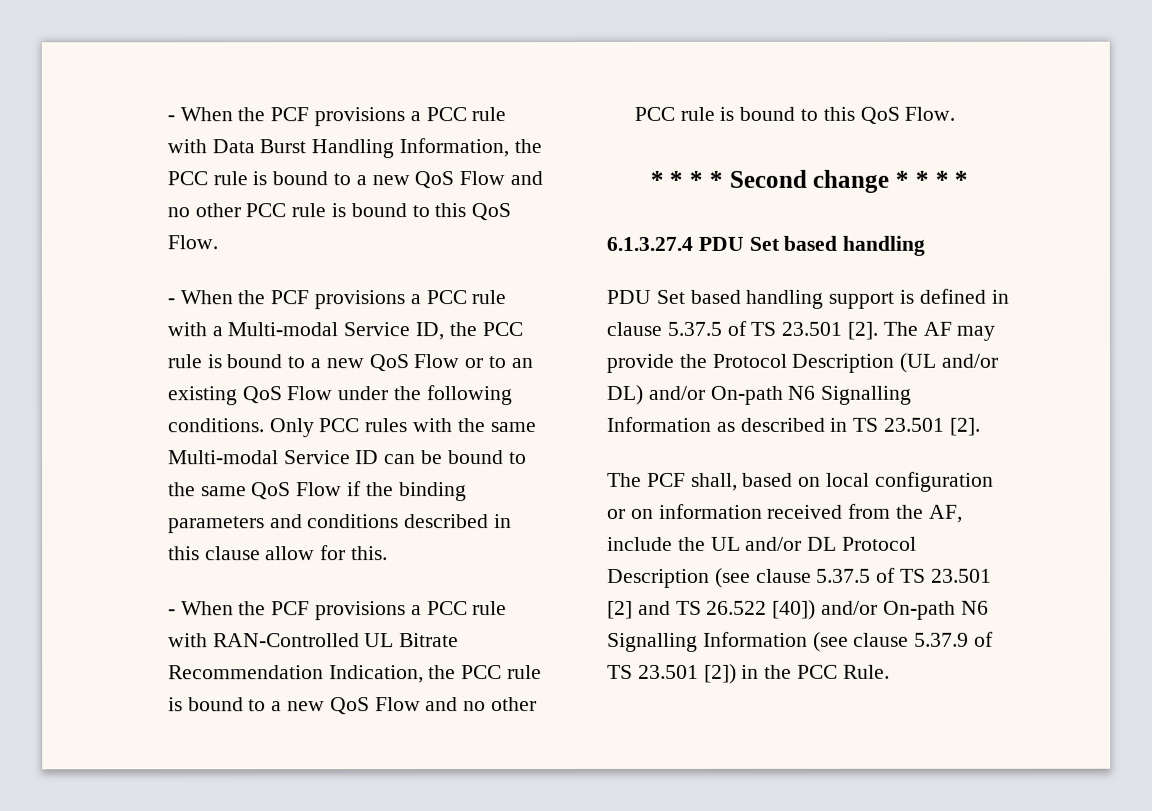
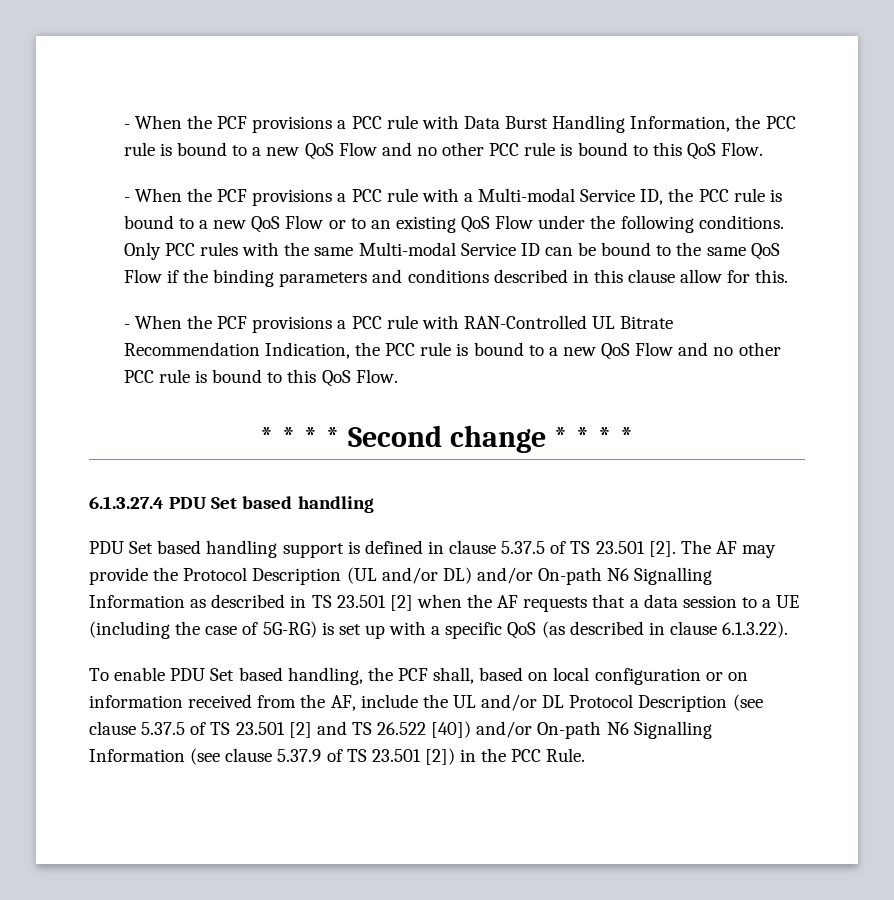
[949,417,981,436] [607,472,642,487] [2]. // The -> [389,594,800,612] [89,621,789,639] [89,667,393,685] [2] when the AF requests that a data session to a UE (including the case of 5G-RG) is set up with a specific QoS (as described in clause 6.1.3.22). // To enable PDU Set based handling, the

